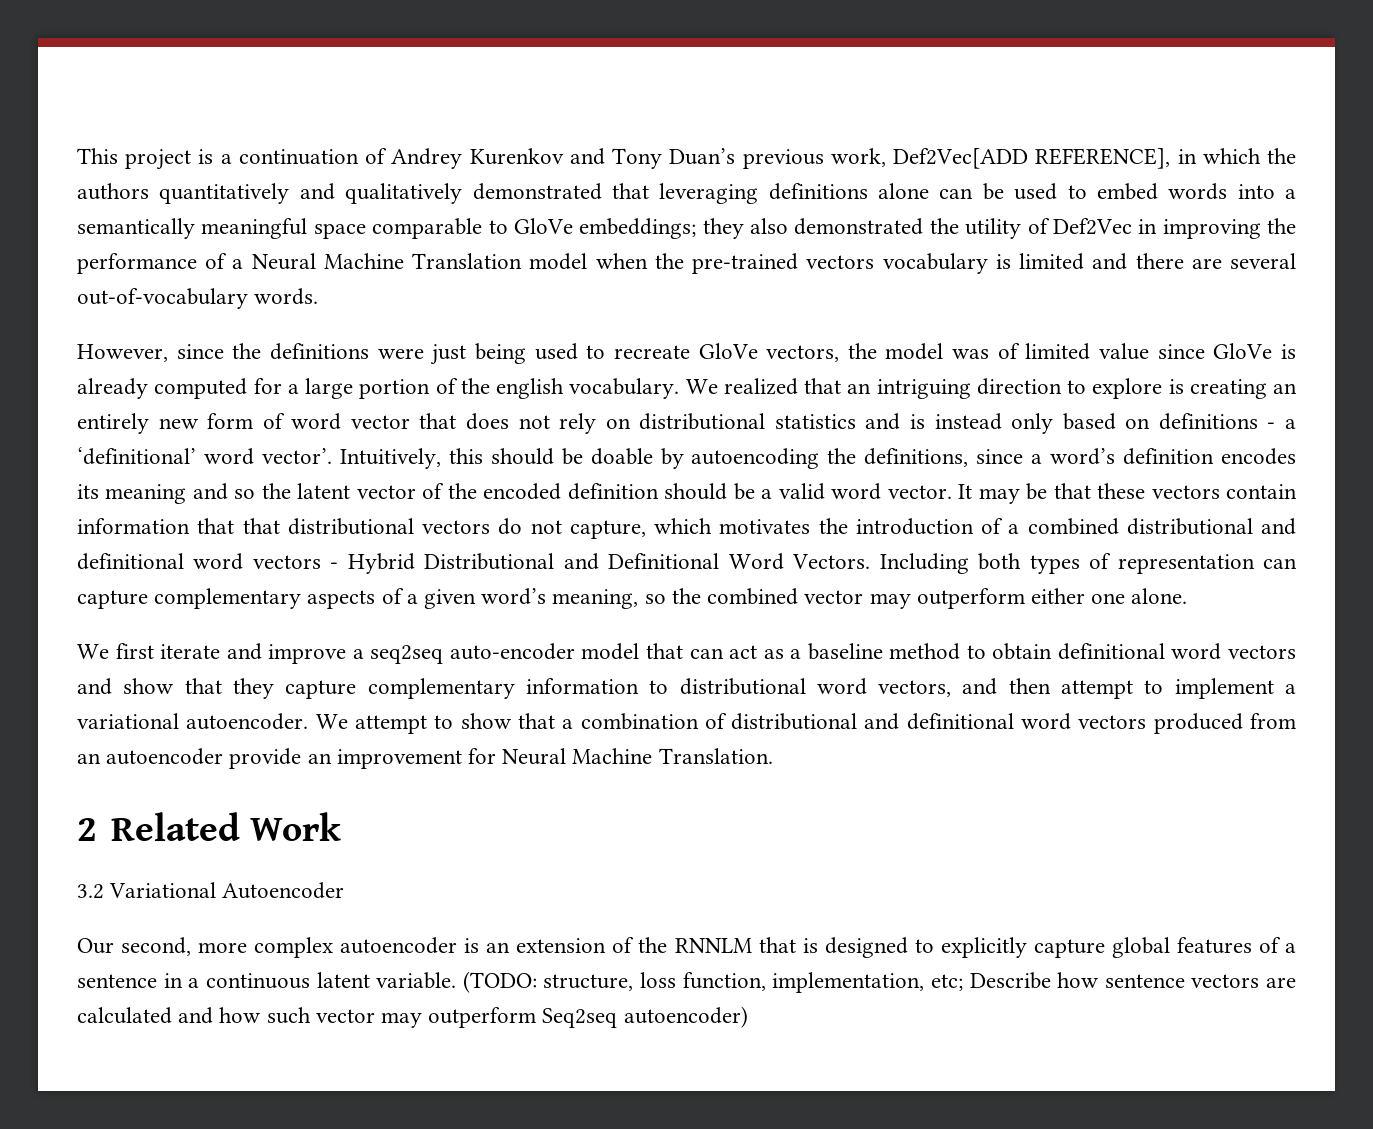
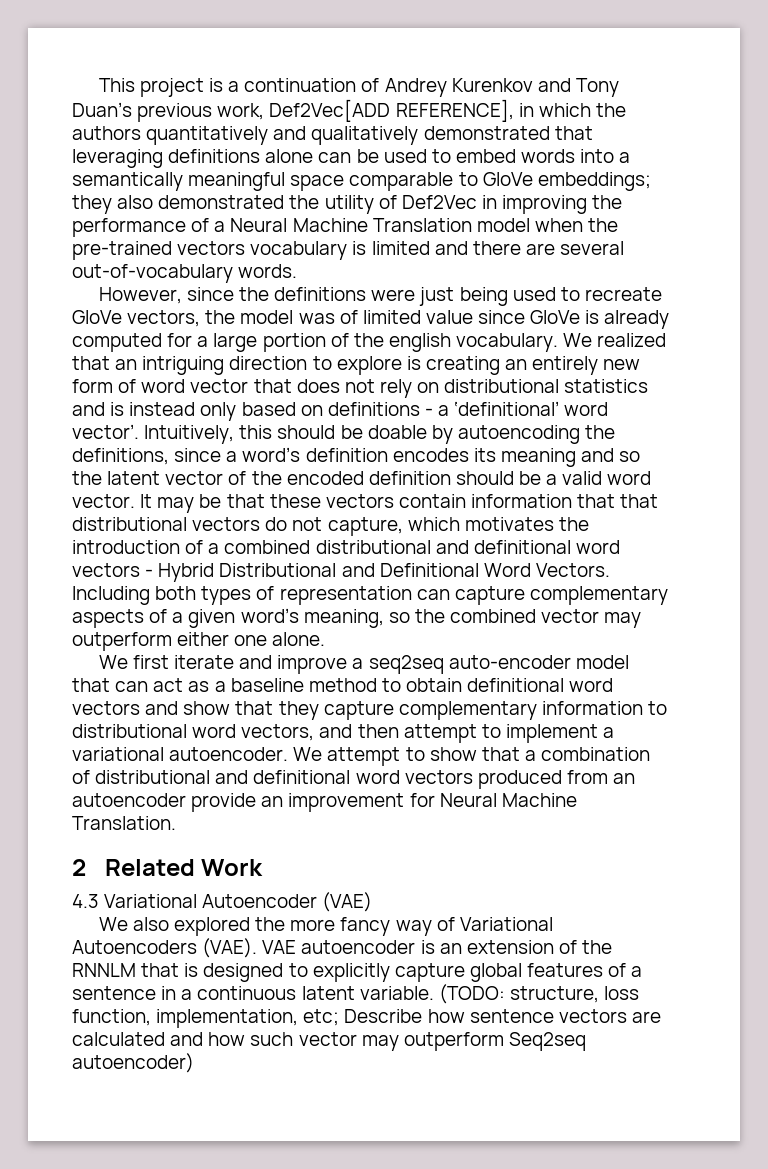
[77,884,104,899] 3.2 -> [72,894,99,908] 4.3
[77,937,334,958] // Our second, more complex -> [322,892,373,912] [98,917,553,936] [72,938,297,958] (VAE) // We also explored the more fancy way of Variational Autoencoders (VAE). VAE

